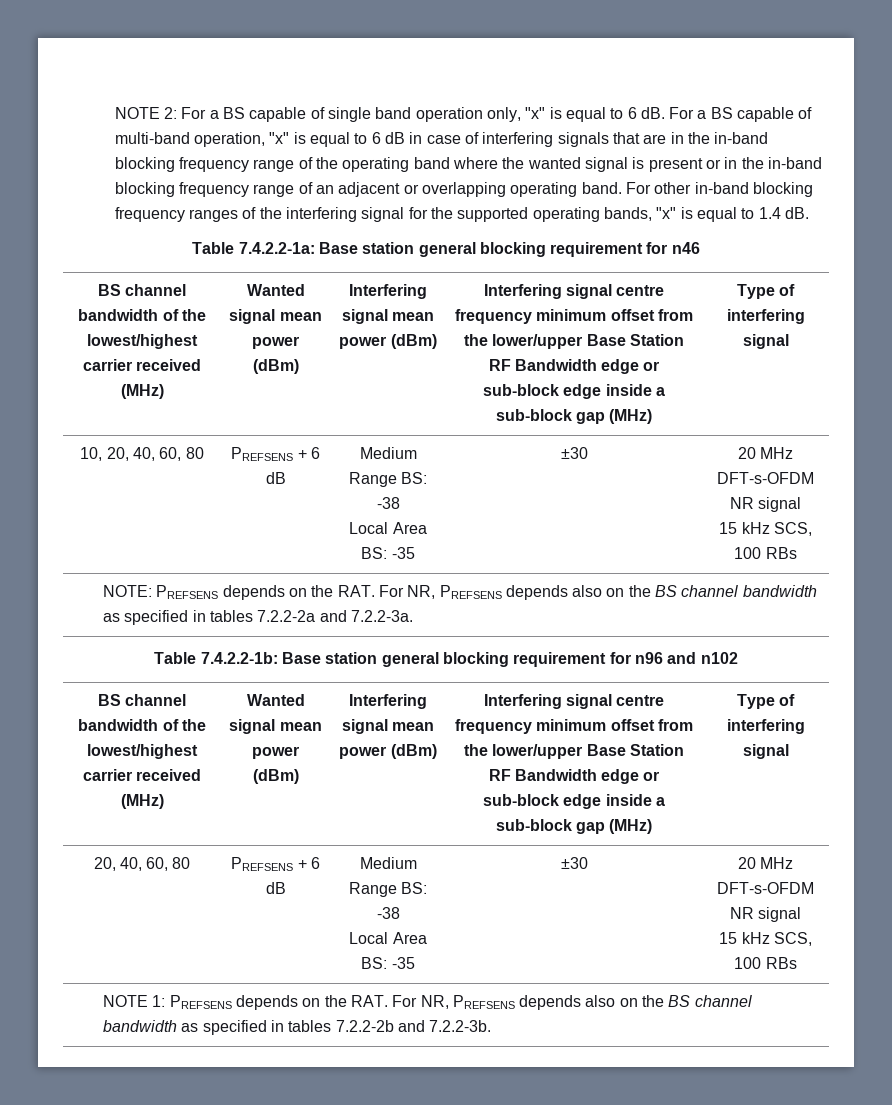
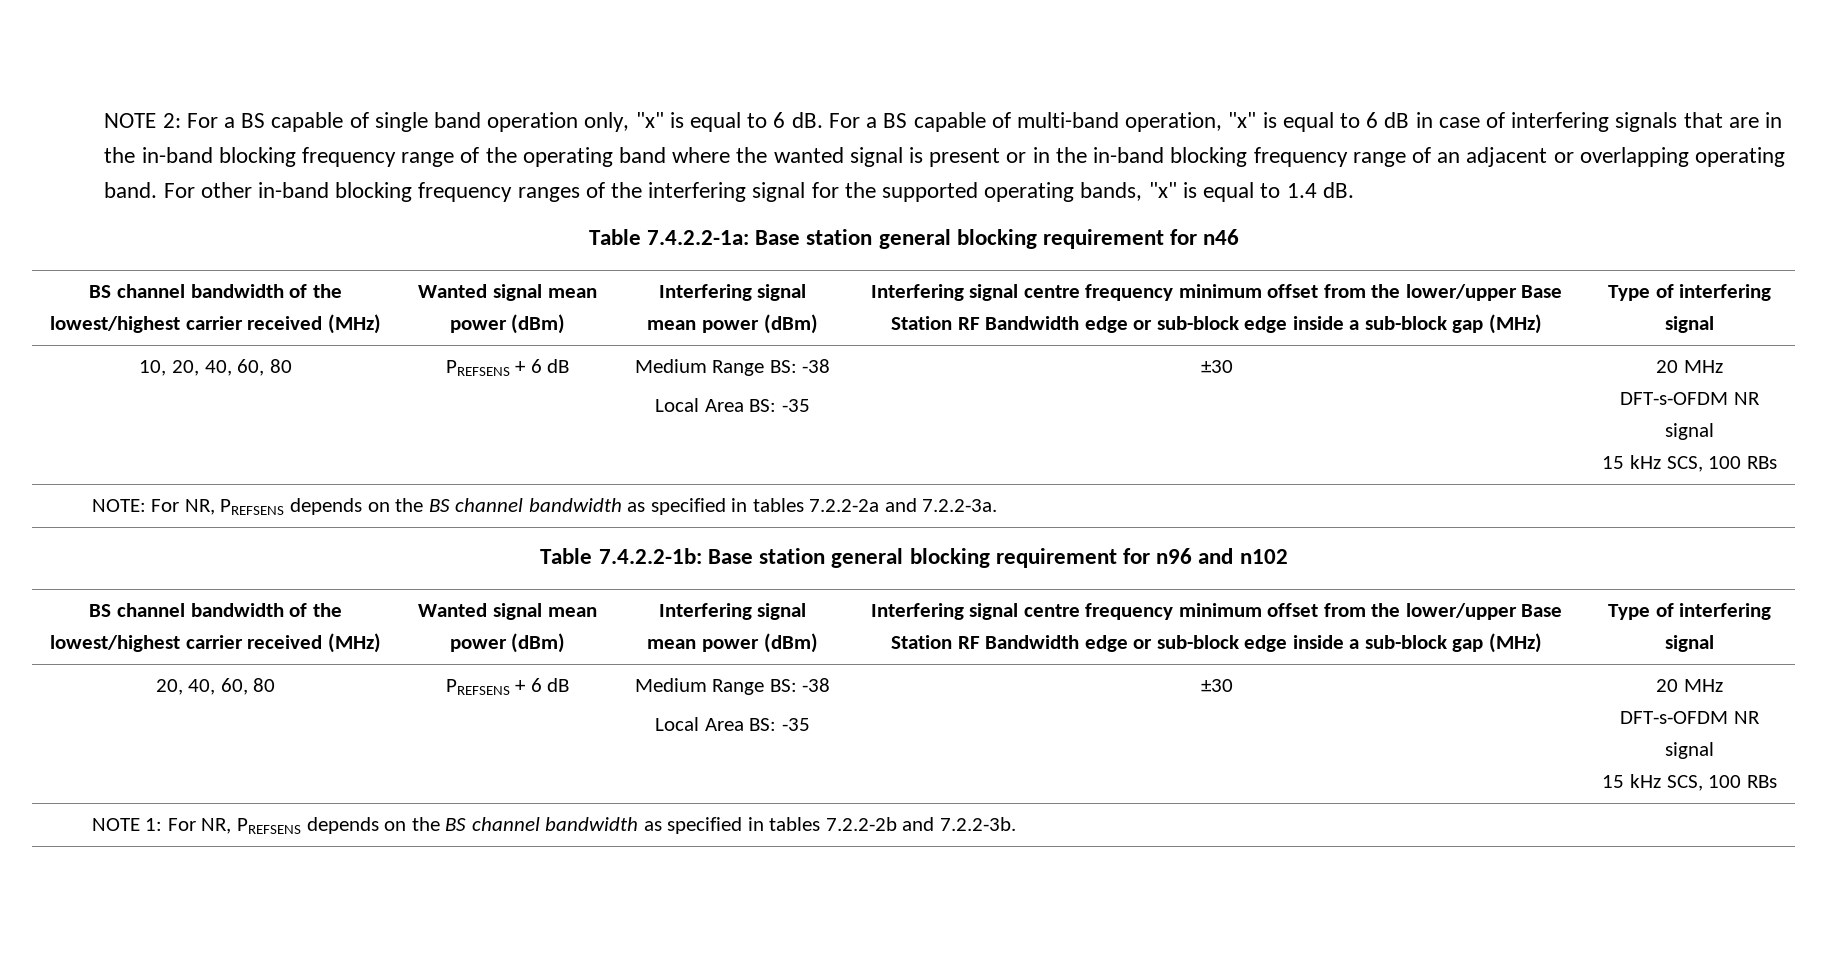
[156,585,603,600] PREFSENS depends on the RAT. For NR, PREFSENS depends also -> [151,498,363,515] For NR, PREFSENS depends
[169,995,616,1010] PREFSENS depends on the RAT. For NR, PREFSENS depends also -> [167,817,379,834] For NR, PREFSENS depends

